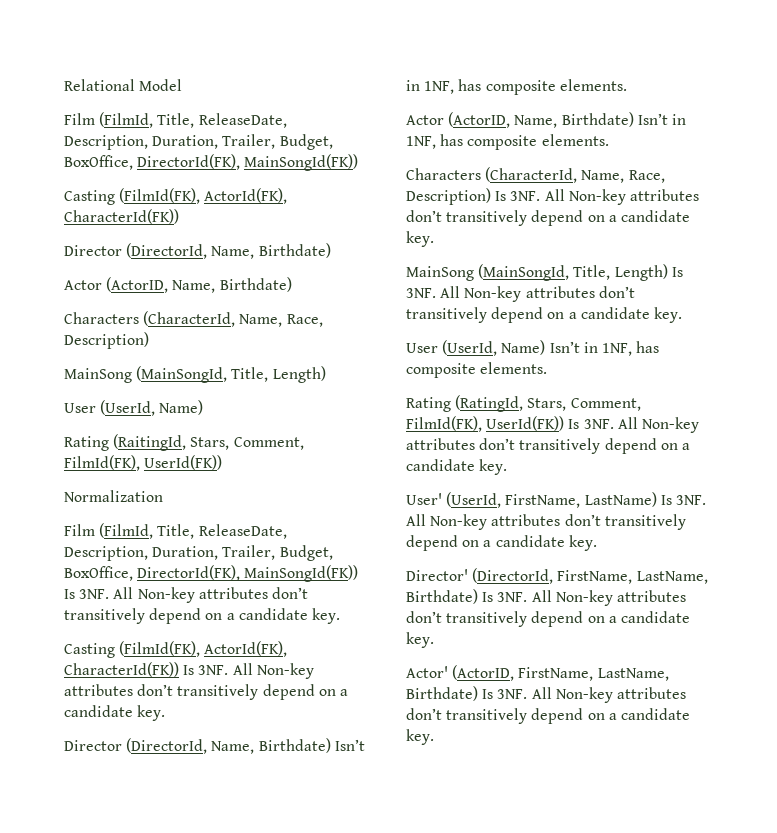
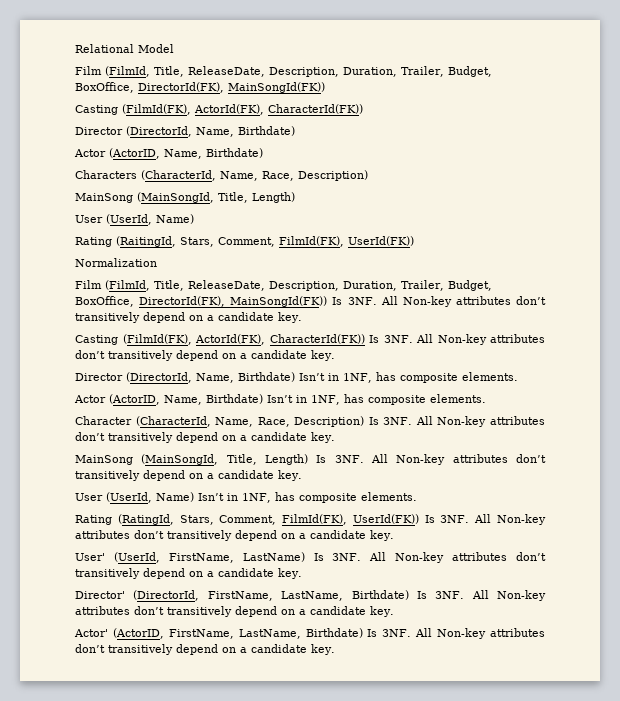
[406,168,481,180] Characters -> [75,416,132,425] Character

